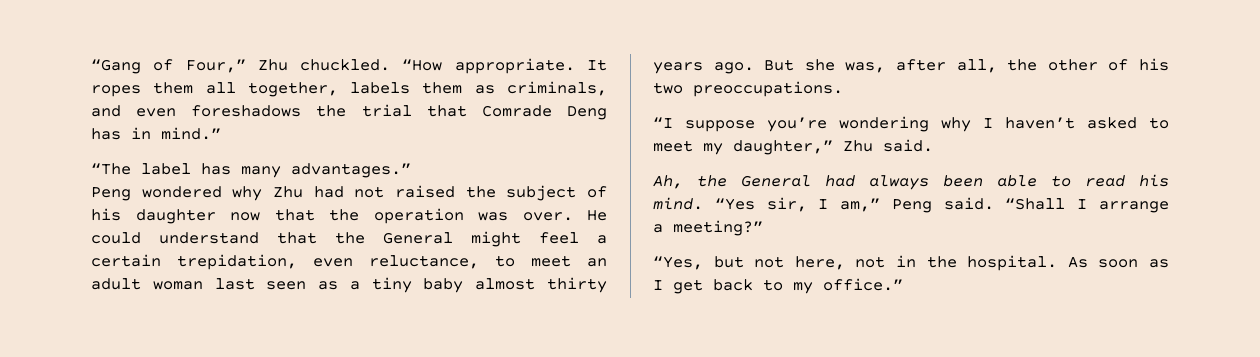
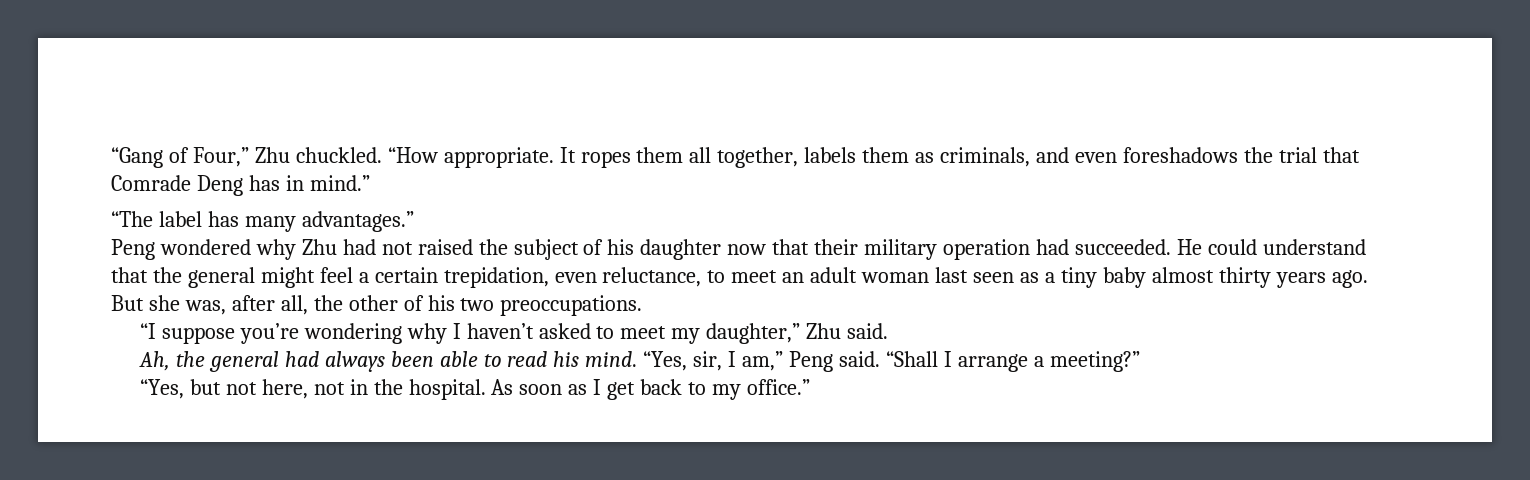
[329,208,573,224] the operation was over. -> [814,239,1171,260] their military operation had succeeded.
[383,232,453,244] General -> [187,267,255,288] general
[741,175,811,187] General -> [208,351,279,372] general
[714,198,755,210] “Yes -> [643,351,688,371] “Yes,

